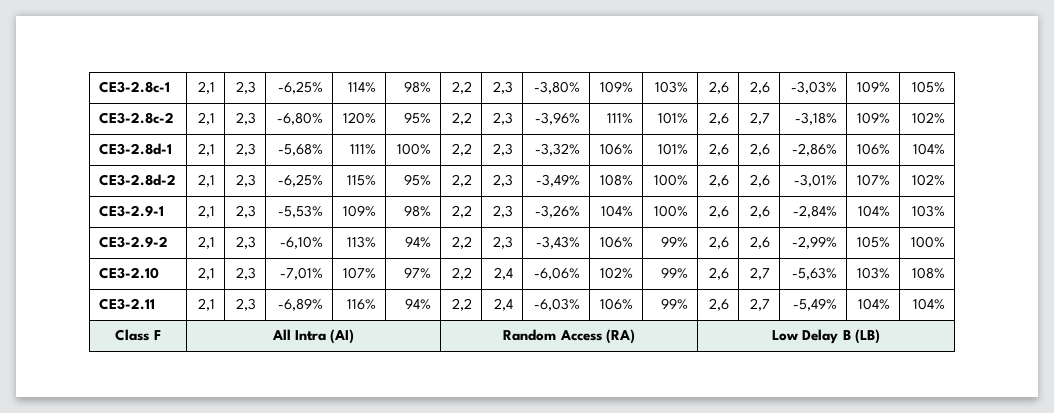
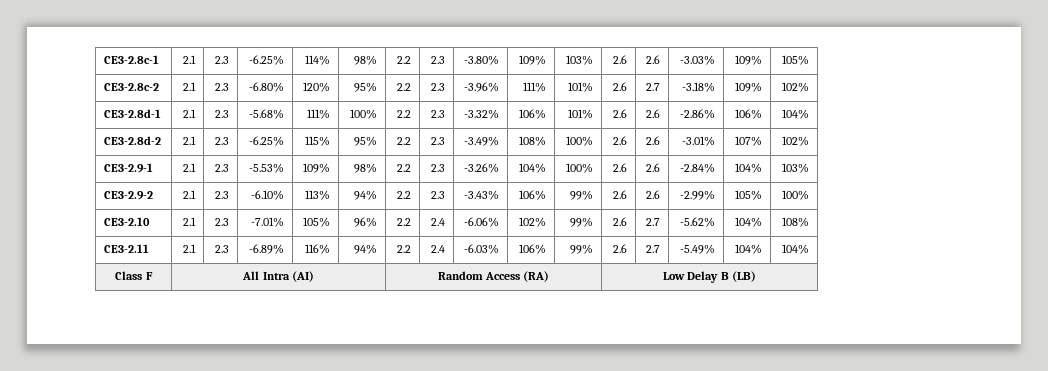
[198,81,216,94] [236,81,257,94] [278,81,324,94] 2,1 | 2,3 | -6,25% -> [182,55,196,64] [214,56,229,64] [248,55,284,65] 2.1 | 2.3 | -6.25%
[452,81,473,94] [493,81,514,94] [534,81,581,94] 2,2 | 2,3 | -3,80% -> [396,56,411,64] [430,56,445,64] [463,55,499,65] 2.2 | 2.3 | -3.80%
[709,81,730,94] [750,81,771,94] [791,81,838,94] 2,6 | 2,6 | -3,03% -> [612,55,627,64] [645,55,660,64] [679,55,715,65] 2.6 | 2.6 | -3.03%
[198,112,216,125] [236,112,257,125] [277,112,324,125] 2,1 | 2,3 | -6,80% -> [182,82,196,91] [214,83,229,91] [248,82,284,92] 2.1 | 2.3 | -6.80%
[452,112,473,125] [493,112,514,125] [535,112,581,125] 2,2 | 2,3 | -3,96% -> [396,83,411,91] [430,83,445,91] [463,82,499,92] 2.2 | 2.3 | -3.96%
[709,112,730,125] [750,112,771,125] [795,112,838,125] 2,6 | 2,7 | -3,18% -> [612,82,627,91] [645,83,660,91] [681,82,715,92] 2.6 | 2.7 | -3.18%
[198,143,216,156] [236,143,257,156] [278,143,324,156] 2,1 | 2,3 | -5,68% -> [182,109,196,118] [214,110,229,118] [248,109,284,119] 2.1 | 2.3 | -5.68%
[452,143,473,156] [493,143,514,156] [535,143,581,156] 2,2 | 2,3 | -3,32% -> [396,110,411,118] [430,110,445,118] [463,109,499,119] 2.2 | 2.3 | -3.32%
[709,143,730,156] [750,143,771,156] [792,143,838,156] 2,6 | 2,6 | -2,86% -> [612,109,627,118] [645,109,660,118] [679,109,715,119] 2.6 | 2.6 | -2.86%
[198,174,216,187] [236,174,257,187] [278,174,324,187] 2,1 | 2,3 | -6,25% -> [182,136,196,145] [214,137,229,145] [248,136,284,146] 2.1 | 2.3 | -6.25%
[452,174,473,187] [493,174,514,187] [536,174,581,187] 2,2 | 2,3 | -3,49% -> [396,137,411,145] [430,137,445,145] [463,136,499,146] 2.2 | 2.3 | -3.49%
[709,174,730,187] [750,174,771,187] [794,174,838,187] 2,6 | 2,6 | -3,01% -> [612,136,627,145] [645,136,660,145] [681,136,715,146] 2.6 | 2.6 | -3.01%
[198,205,216,218] [236,205,257,218] [278,205,324,218] 2,1 | 2,3 | -5,53% -> [182,163,196,172] [214,164,229,172] [248,163,284,173] 2.1 | 2.3 | -5.53%
[452,205,473,218] [493,205,514,218] [535,205,581,218] 2,2 | 2,3 | -3,26% -> [396,164,411,172] [430,164,445,172] [463,163,499,173] 2.2 | 2.3 | -3.26%
[709,205,730,218] [750,205,771,218] [793,205,838,218] 2,6 | 2,6 | -2,84% -> [612,163,627,172] [645,163,660,172] [679,163,715,173] 2.6 | 2.6 | -2.84%
[198,236,216,249] [236,236,257,249] [280,236,324,249] 2,1 | 2,3 | -6,10% -> [182,190,196,199] [214,191,229,199] [250,190,284,200] 2.1 | 2.3 | -6.10%
[452,236,473,249] [493,236,514,249] [536,236,581,249] [600,236,634,248] [661,236,689,247] [709,236,730,249] [750,236,771,249] [792,236,838,249] 2,2 | 2,3 | -3,43% | 106% | 99% | 2,6 | 2,6 | -2,99% -> [396,191,411,199] [430,191,445,199] [463,190,499,200] [518,190,546,200] [569,190,593,200] [612,190,627,199] [645,190,660,199] [679,190,715,200] 2.2 | 2.3 | -3.43% | 106% | 99% | 2.6 | 2.6 | -2.99%
[198,267,216,280] [236,267,257,280] [280,267,324,280] [343,267,377,279] [404,267,432,278] [452,267,473,280] [494,267,514,280] [534,267,581,280] [600,267,634,279] [661,267,689,278] [709,267,730,280] [750,267,771,280] [792,267,838,280] [857,267,891,279] 2,1 | 2,3 | -7,01% | 107% | 97% | 2,2 | 2,4 | -6,06% | 102% | 99% | 2,6 | 2,7 | -5,63% | 103% -> [182,217,196,226] [214,218,229,226] [250,217,284,227] [302,217,330,227] [353,217,377,227] [396,218,411,226] [430,218,445,226] [463,217,499,227] [518,217,546,227] [569,217,593,227] [612,217,627,226] [645,218,660,226] [679,217,715,227] [734,217,762,227] 2.1 | 2.3 | -7.01% | 105% | 96% | 2.2 | 2.4 | -6.06% | 102% | 99% | 2.6 | 2.7 | -5.62% | 104%
[198,298,216,311] [236,298,257,311] [278,298,324,311] 2,1 | 2,3 | -6,89% -> [182,244,196,253] [214,245,229,253] [248,244,284,254] 2.1 | 2.3 | -6.89%
[452,298,473,311] [494,298,514,311] [534,298,581,311] [600,298,634,310] [661,298,689,309] [709,298,730,311] [750,298,771,311] [793,298,838,311] 2,2 | 2,4 | -6,03% | 106% | 99% | 2,6 | 2,7 | -5,49% -> [396,245,411,253] [430,245,445,253] [463,244,499,254] [518,244,546,254] [569,244,593,254] [612,244,627,253] [645,245,660,253] [679,244,715,254] 2.2 | 2.4 | -6.03% | 106% | 99% | 2.6 | 2.7 | -5.49%

